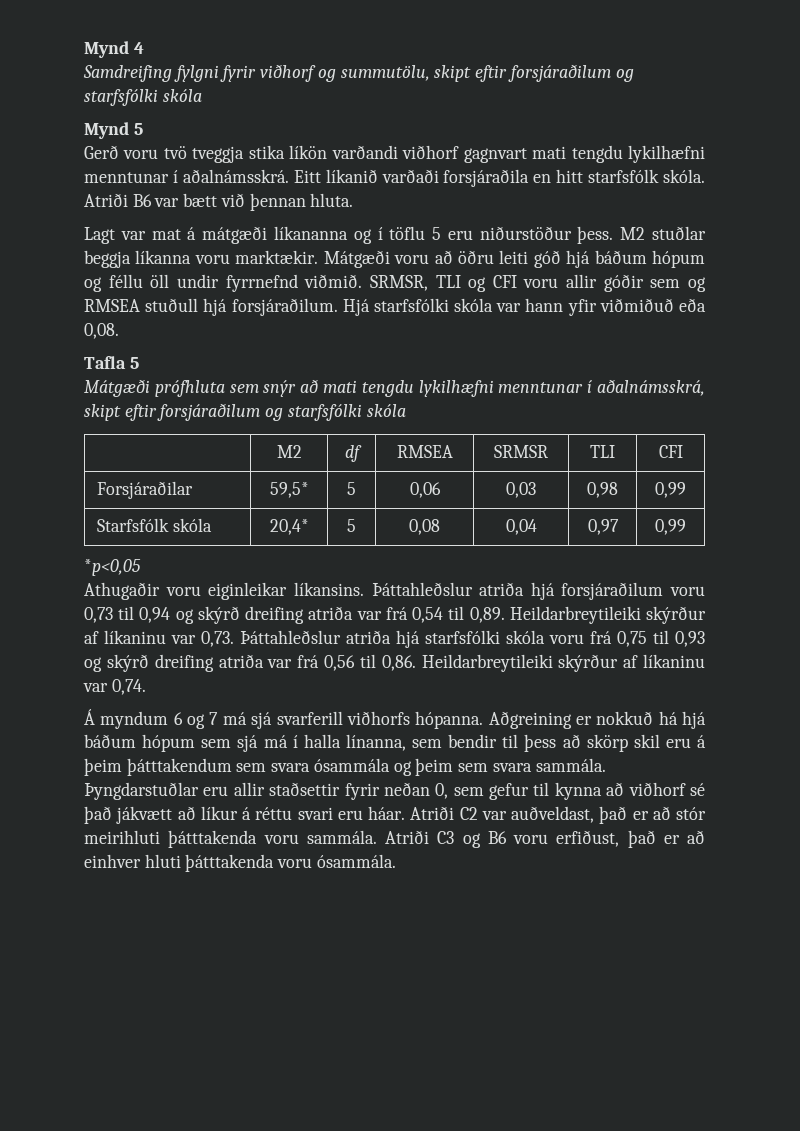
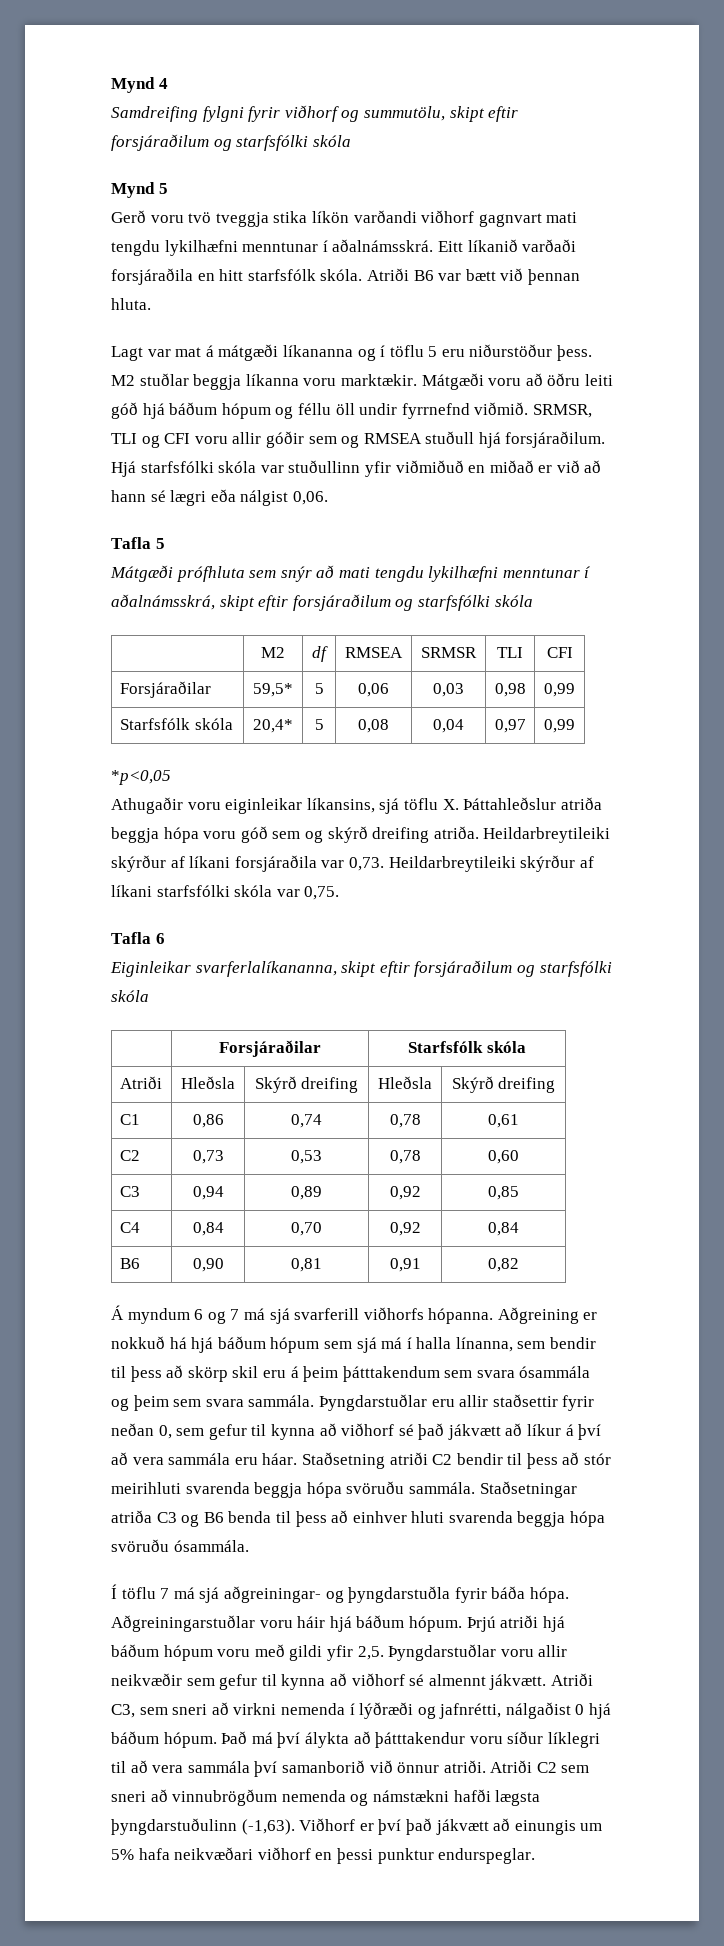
[525,298,564,312] hann -> [288,460,361,473] stuðullinn
[679,298,706,312] [84,323,119,339] eða 0,08. -> [468,460,602,473] [111,489,328,506] en miðað er við að hann sé lægri eða nálgist 0,06.
[293,582,705,600] [84,606,706,624] [84,630,705,648] [84,654,705,672] [83,679,146,695] líkansins. Þáttahleðslur atriða hjá forsjáraðilum voru 0,73 til 0,94 og skýrð dreifing atriða var frá 0,54 til 0,89. Heildarbreytileiki skýrður af líkaninu var 0,73. Þáttahleðslur atriða hjá starfsfólki skóla voru frá 0,75 til 0,93 og skýrð dreifing atriða var frá 0,56 til 0,86. Heildarbreytileiki skýrður af líkaninu var 0,74. -> [306,797,602,814] [111,826,611,843] [111,855,594,872] [111,885,340,900] [111,932,165,944] [110,960,612,977] [111,990,149,1002] [219,1040,321,1057] [408,1041,526,1053] [119,1076,162,1089] [181,1076,235,1089] [254,1076,359,1093] [378,1076,432,1089] [451,1076,556,1093] [119,1114,140,1125] [192,1114,224,1128] [291,1114,322,1128] [389,1114,421,1128] [488,1114,519,1128] [119,1150,140,1161] [192,1150,224,1164] [291,1150,322,1164] [389,1150,421,1164] [488,1150,519,1164] [119,1186,140,1197] [192,1186,224,1200] [291,1186,322,1200] [389,1186,421,1200] [488,1186,519,1200] [119,1222,140,1233] [192,1222,224,1236] [291,1222,322,1236] [389,1222,421,1236] [488,1222,519,1236] [119,1258,140,1269] [192,1258,224,1272] [291,1258,322,1272] [389,1258,421,1272] [488,1258,519,1272] líkansins, sjá töflu X. Þáttahleðslur atriða beggja hópa voru góð sem og skýrð dreifing atriða. Heildarbreytileiki skýrður af líkani forsjáraðila var 0,73. Heildarbreytileiki skýrður af líkani starfsfólki skóla var 0,75. // Tafla 6 // Eiginleikar svarferlalíkananna, skipt eftir forsjáraðilum og starfsfólki skóla // | Forsjáraðilar | Starfsfólk skóla // Atriði | Hleðsla | Skýrð dreifing | Hleðsla | Skýrð dreifing // C1 | 0,86 | 0,74 | 0,78 | 0,61 // C2 | 0,73 | 0,53 | 0,78 | 0,60 // C3 | 0,94 | 0,89 | 0,92 | 0,85 // C4 | 0,84 | 0,70 | 0,92 | 0,84 // B6 | 0,90 | 0,81 | 0,91 | 0,82
[255,806,706,824] [84,830,705,848] [84,854,396,872] réttu svari eru háar. Atriði C2 var auðveldast, það er að stór meirihluti þátttakenda voru sammála. Atriði C3 og B6 voru erfiðust, það er að einhver hluti þátttakenda voru ósammála. -> [578,1424,602,1440] [111,1452,612,1469] [111,1481,577,1498] [111,1510,606,1527] [111,1539,249,1552] [111,1584,569,1603] [111,1615,565,1632] [111,1644,568,1661] [111,1673,593,1690] [111,1702,612,1719] [111,1731,600,1748] [111,1760,590,1777] [111,1789,541,1806] [111,1818,603,1835] [111,1847,536,1864] því að vera sammála eru háar. Staðsetning atriði C2 bendir til þess að stór meirihluti svarenda beggja hópa svöruðu sammála. Staðsetningar atriða C3 og B6 benda til þess að einhver hluti svarenda beggja hópa svöruðu ósammála. // Í töflu 7 má sjá aðgreiningar- og þyngdarstuðla fyrir báða hópa. Aðgreiningarstuðlar voru háir hjá báðum hópum. Þrjú atriði hjá báðum hópum voru með gildi yfir 2,5. Þyngdarstuðlar voru allir neikvæðir sem gefur til kynna að viðhorf sé almennt jákvætt. Atriði C3, sem sneri að virkni nemenda í lýðræði og jafnrétti, nálgaðist 0 hjá báðum hópum. Það má því álykta að þátttakendur voru síður líklegri til að vera sammála því samanborið við önnur atriði. Atriði C2 sem sneri að vinnubrögðum nemenda og námstækni hafði lægsta þyngdarstuðulinn (-1,63). Viðhorf er því það jákvætt að einungis um 5% hafa neikvæðari viðhorf en þessi punktur endurspeglar.

